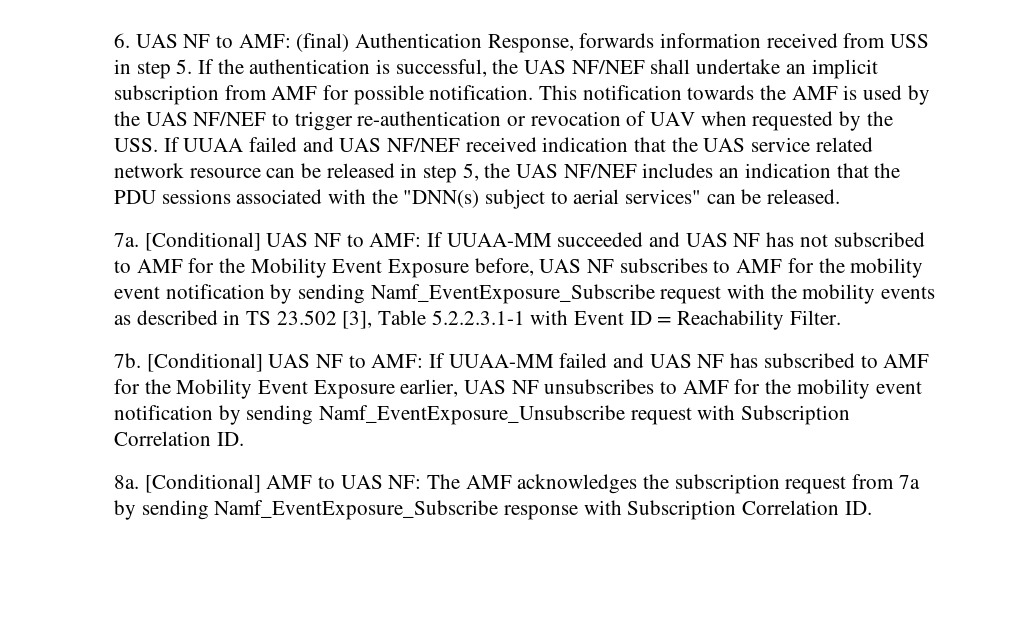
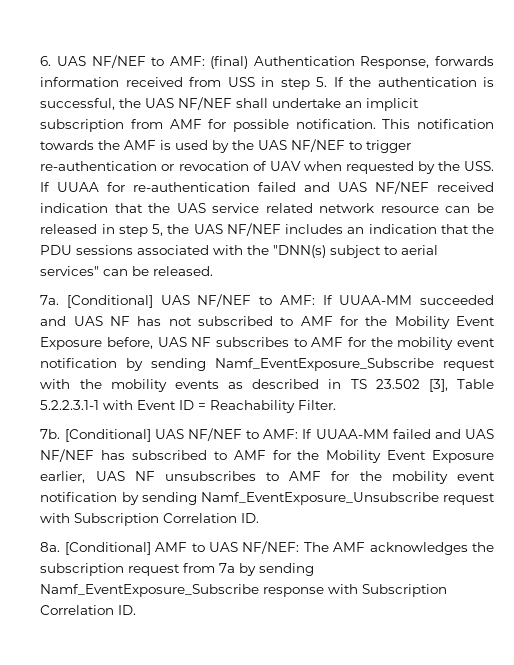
[183,34,211,48] NF -> [91,55,146,68] NF/NEF
(244, 145) none -> [107,182,251,192] for re-authentication
[314,233,342,247] NF -> [197,294,252,307] NF/NEF
[316,354,344,368] NF -> [187,428,242,441] NF/NEF
[697,354,725,368] NF -> [40,449,95,462] NF/NEF
[388,475,422,489] NF: -> [242,541,300,554] NF/NEF:

